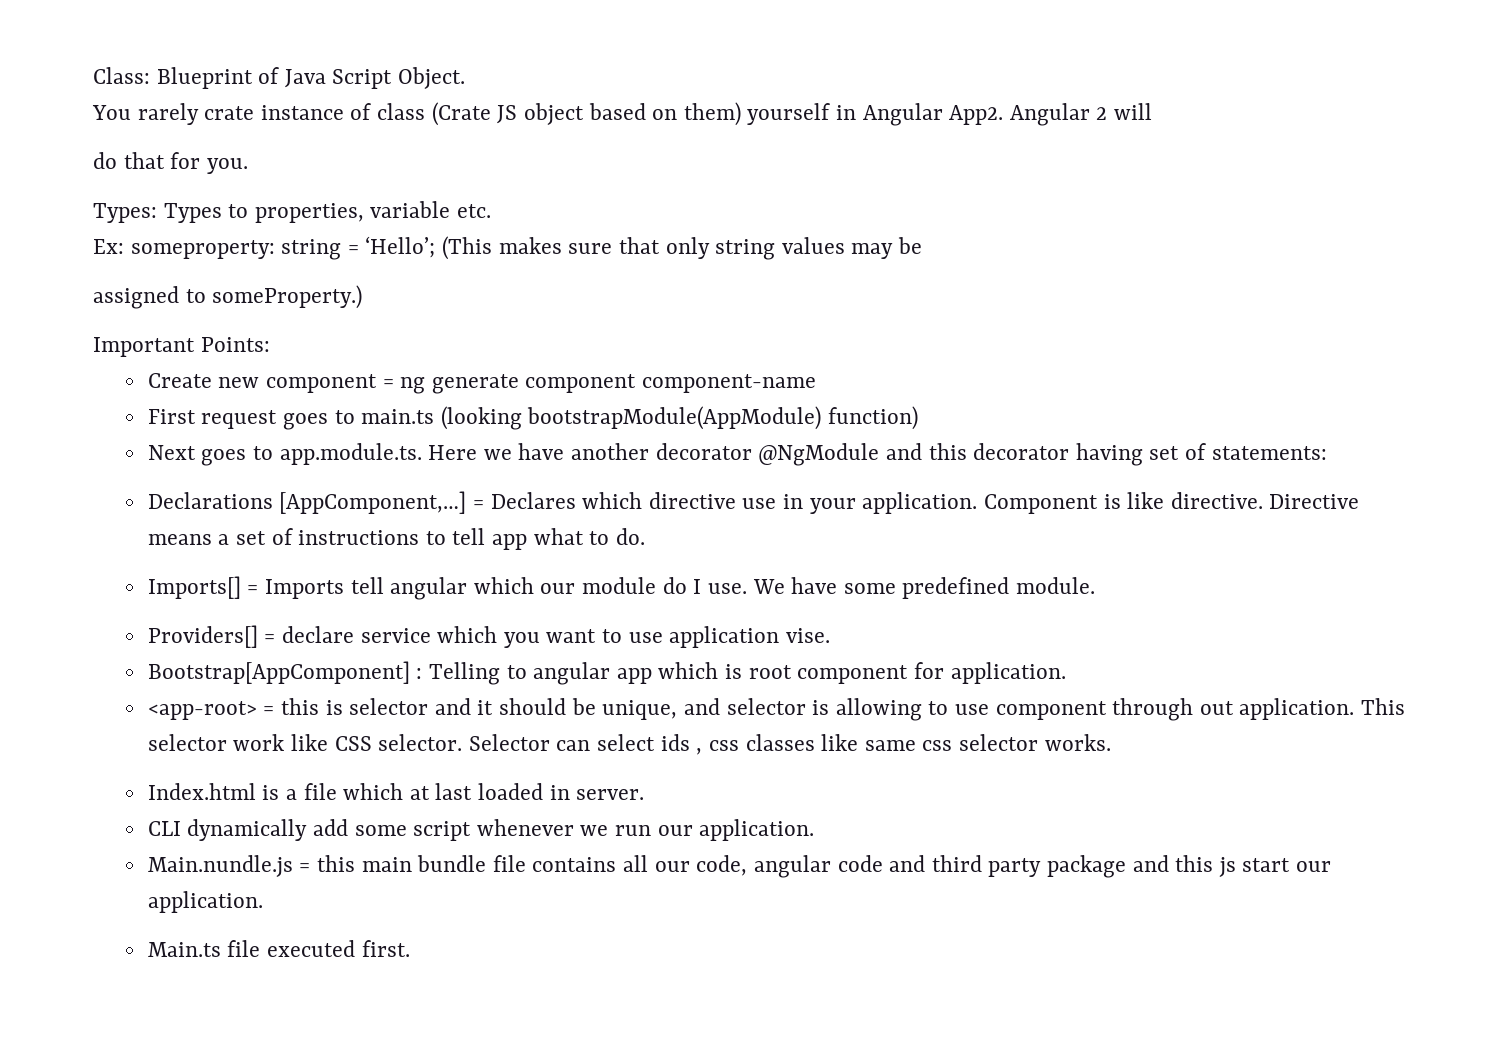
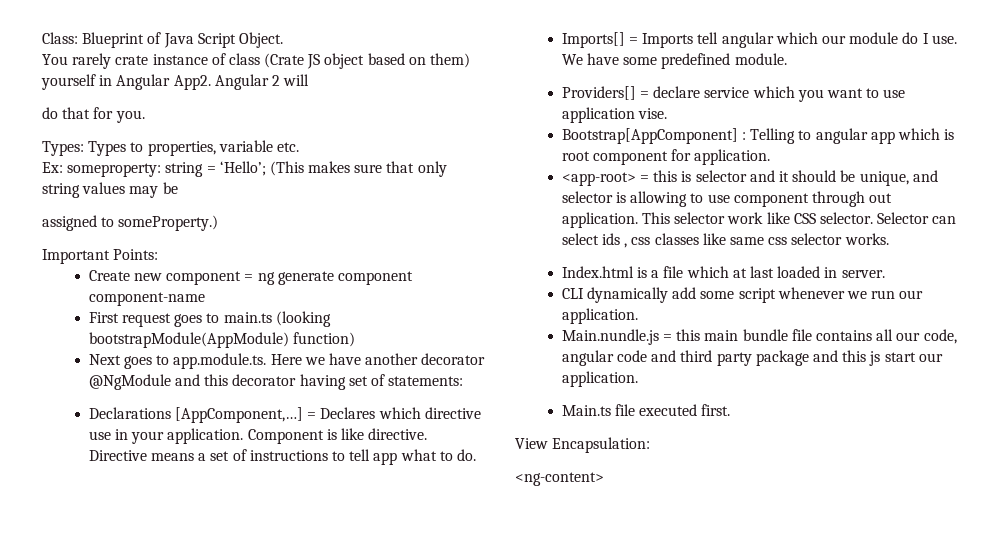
(410, 948) none -> [515,437,651,453] [515,472,604,486] // View Encapsulation: // <ng-content>

